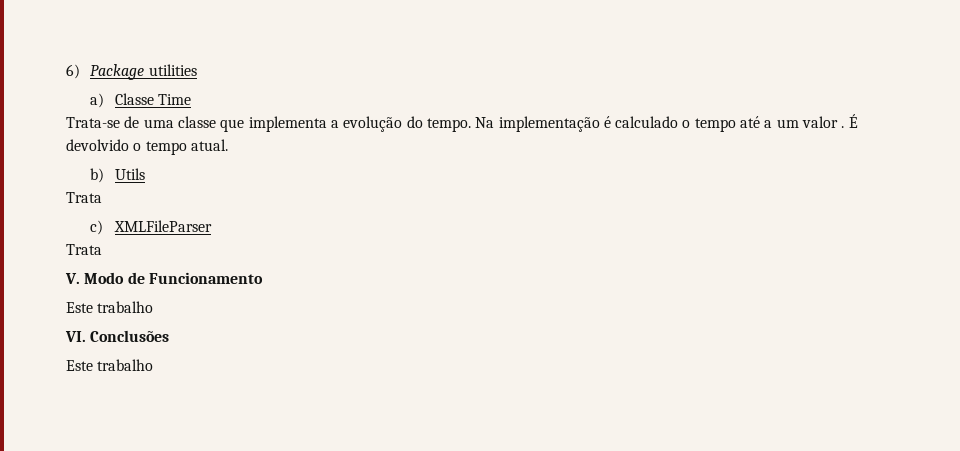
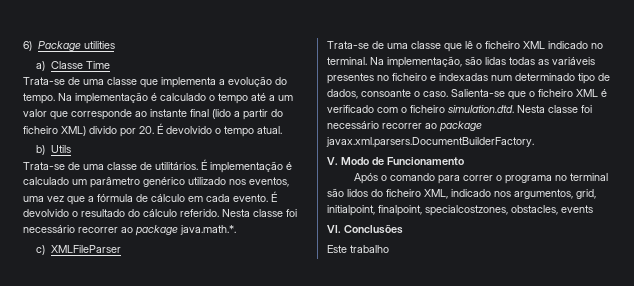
[841,126,845,128] . -> [50,109,283,120] [23,126,154,137] que corresponde ao instante final (lido a partir do ficheiro XML) divido por 20.
[66,192,102,203] [90,220,212,235] [66,244,102,255] [65,272,263,284] [66,301,154,313] Trata // c) XMLFileParser // Trata // V. Modo de Funcionamento // Este trabalho -> [23,159,292,173] [23,177,289,188] [23,191,277,205] [23,209,297,217] [23,225,236,236] [36,245,121,255] [327,41,603,52] [327,56,595,68] [327,73,610,84] [327,89,607,100] [327,105,592,113] [327,121,482,132] [326,137,534,148] [327,157,464,165] [353,173,608,184] [327,188,596,199] [327,205,593,216] Trata-se de uma classe de utilitários. É implementação é calculado um parâmetro genérico utilizado nos eventos, uma vez que a fórmula de cálculo em cada evento. É devolvido o resultado do cálculo referido. Nesta classe foi necessário recorrer ao package java.math.*. // c) XMLFileParser // Trata-se de uma classe que lê o ficheiro XML indicado no terminal. Na implementação, são lidas todas as variáveis presentes no ficheiro e indexadas num determinado tipo de dados, consoante o caso. Salienta-se que o ficheiro XML é verificado com o ficheiro simulation.dtd. Nesta classe foi necessário recorrer ao package javax.xml.parsers.DocumentBuilderFactory. // V. Modo de Funcionamento // Após o comando para correr o programa no terminal são lidos do ficheiro XML, indicado nos argumentos, grid, initialpoint, finalpoint, specialcostzones, obstacles, events

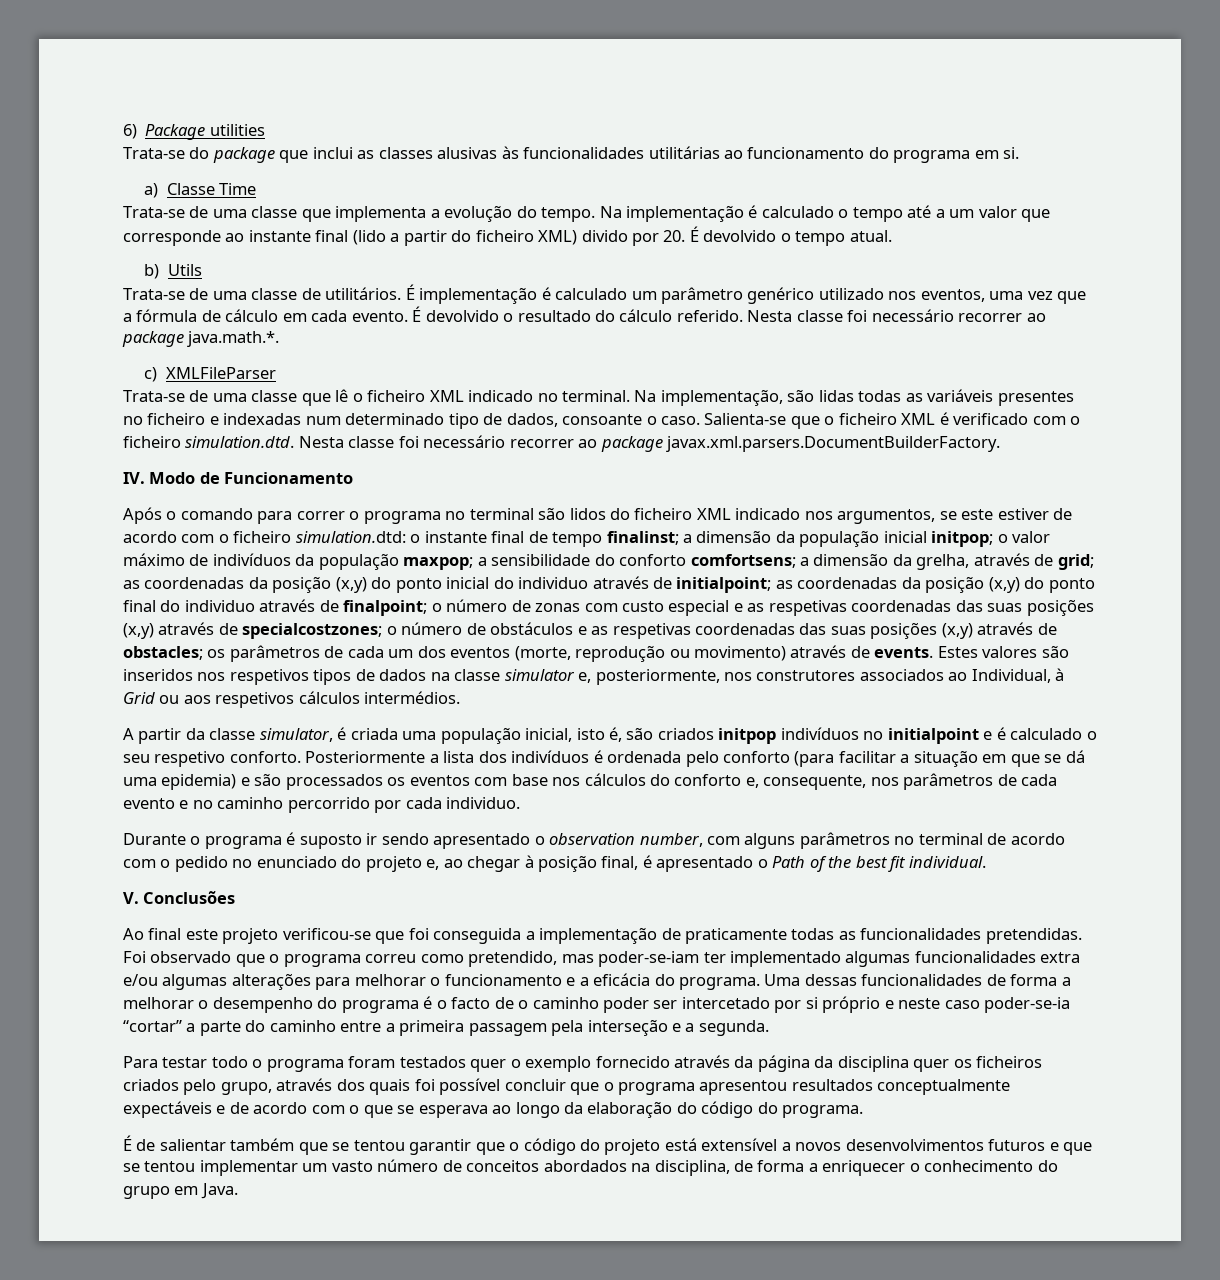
(115, 45) none -> [123,146,1020,163] // Trata-se do package que inclui as classes alusivas às funcionalidades utilitárias ao funcionamento do programa em si.
[327,157,338,165] V. -> [123,472,145,484] IV.
[424,189,448,199] XML, -> [696,508,731,520] XML
[576,189,596,199] [327,205,593,216] [327,225,403,234] [327,245,389,253] grid, initialpoint, finalpoint, specialcostzones, obstacles, events // VI. Conclusões // Este trabalho -> [939,508,1073,520] [123,530,1051,547] [123,553,1094,570] [123,576,1095,593] [123,599,1094,616] [123,622,1057,639] [123,645,1069,662] [123,668,1065,685] [123,691,461,708] [123,727,1097,744] [123,750,1085,767] [123,773,1058,790] [123,797,521,813] [123,832,1065,849] [123,855,986,872] [123,891,236,904] [123,927,1082,944] [123,951,1081,967] [123,973,1071,990] [123,996,1071,1013] [123,1019,769,1036] [123,1055,1043,1072] [123,1078,1011,1095] [123,1101,864,1118] [123,1135,1093,1155] [123,1159,1058,1176] [123,1183,238,1199] se este estiver de acordo com o ficheiro simulation.dtd: o instante final de tempo finalinst; a dimensão da população inicial initpop; o valor máximo de indivíduos da população maxpop; a sensibilidade do conforto comfortsens; a dimensão da grelha, através de grid; as coordenadas da posição (x,y) do ponto inicial do individuo através de initialpoint; as coordenadas da posição (x,y) do ponto final do individuo através de finalpoint; o número de zonas com custo especial e as respetivas coordenadas das suas posições (x,y) através de specialcostzones; o número de obstáculos e as respetivas coordenadas das suas posições (x,y) através de obstacles; os parâmetros de cada um dos eventos (morte, reprodução ou movimento) através de events. Estes valores são inseridos nos respetivos tipos de dados na classe simulator e, posteriormente, nos construtores associados ao Individual, à Grid ou aos respetivos cálculos intermédios. // A partir da classe simulator, é criada uma população inicial, isto é, são criados initpop indivíduos no initialpoint e é calculado o seu respetivo conforto. Posteriormente a lista dos indivíduos é ordenada pelo conforto (para facilitar a situação em que se dá uma epidemia) e são processados os eventos com base nos cálculos do conforto e, consequente, nos parâmetros de cada evento e no caminho percorrido por cada individuo. // Durante o programa é suposto ir sendo apresentado o observation number, com alguns parâmetros no terminal de acordo com o pedido no enunciado do projeto e, ao chegar à posição final, é apresentado o Path of the best fit individual. // V. Conclusões // Ao final este projeto verificou-se que foi conseguida a implementação de praticamente todas as funcionalidades pretendidas. Foi observado que o programa correu como pretendido, mas poder-se-iam ter implementado algumas funcionalidades extra e/ou algumas alterações para melhorar o funcionamento e a eficácia do programa. Uma dessas funcionalidades de forma a melhorar o desempenho do programa é o facto de o caminho poder ser intercetado por si próprio e neste caso poder-se-ia “cortar” a parte do caminho entre a primeira passagem pela interseção e a segunda. // Para testar todo o programa foram testados quer o exemplo fornecido através da página da disciplina quer os ficheiros criados pelo grupo, através dos quais foi possível concluir que o programa apresentou resultados conceptualmente expectáveis e de acordo com o que se esperava ao longo da elaboração do código do programa. // É de salientar também que se tentou garantir que o código do projeto está extensível a novos desenvolvimentos futuros e que se tentou implementar um vasto número de conceitos abordados na disciplina, de forma a enriquecer o conhecimento do grupo em Java.

